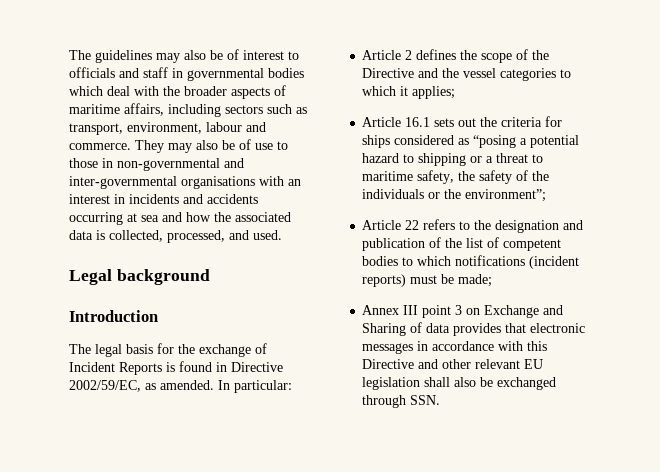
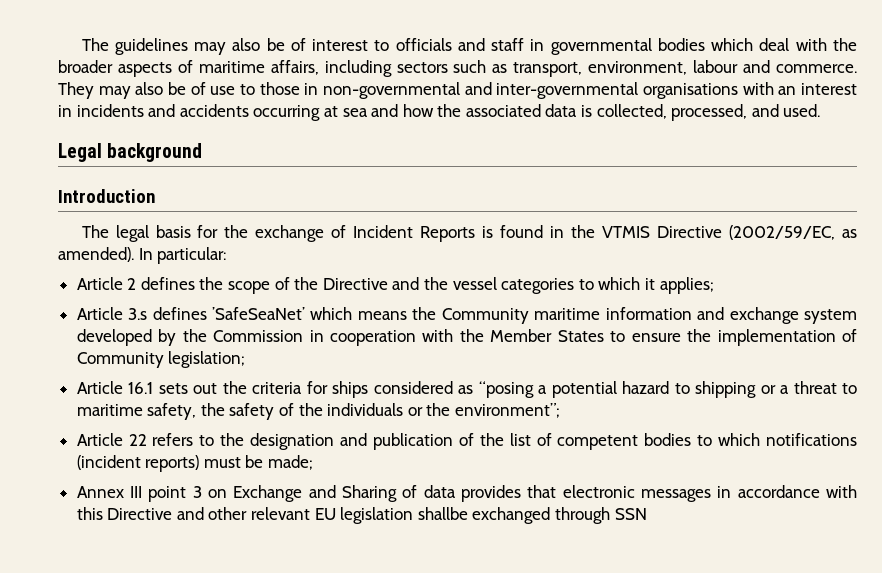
[231,362,283,372] [69,380,214,392] Directive 2002/59/EC, as amended. -> [571,225,857,240] [58,247,134,262] the VTMIS Directive (2002/59/EC, as amended).
(456, 92) none -> [76,307,857,324] [76,329,858,346] [76,351,246,368] // Article 3.s defines ’SafeSeaNet’ which means the Community maritime information and exchange system developed by the Commission in cooperation with the Member States to ensure the implementation of Community legislation;
[424,377,494,387] shall also be -> [417,507,468,520] shallbe
[410,395,441,405] SSN. -> [614,508,647,520] SSN

